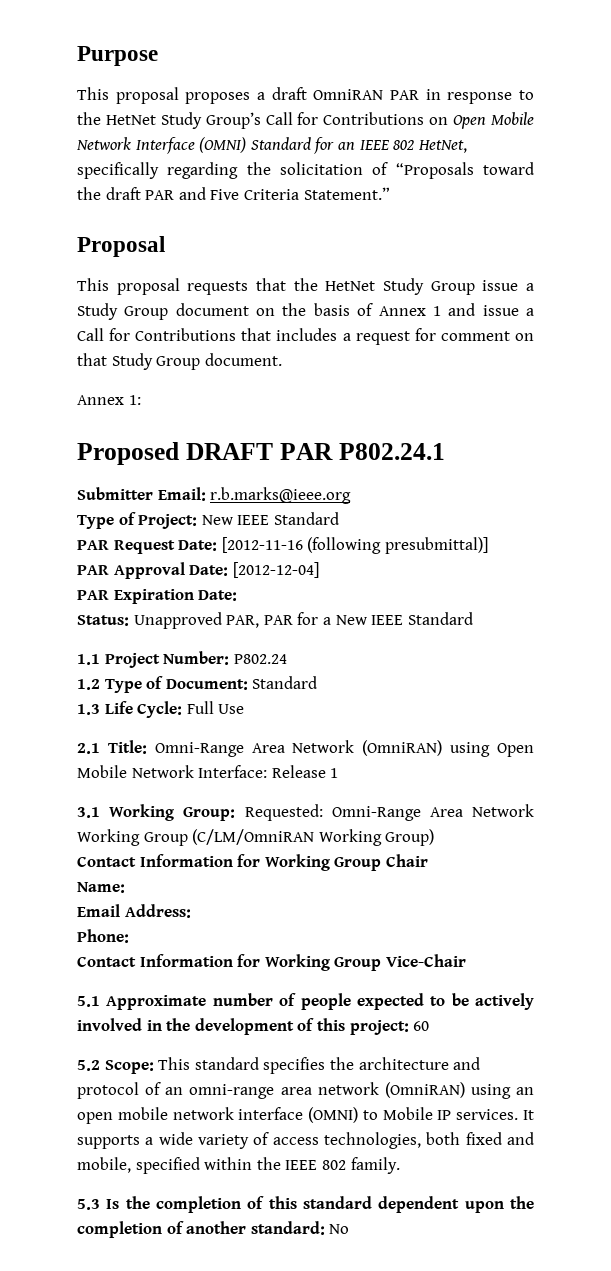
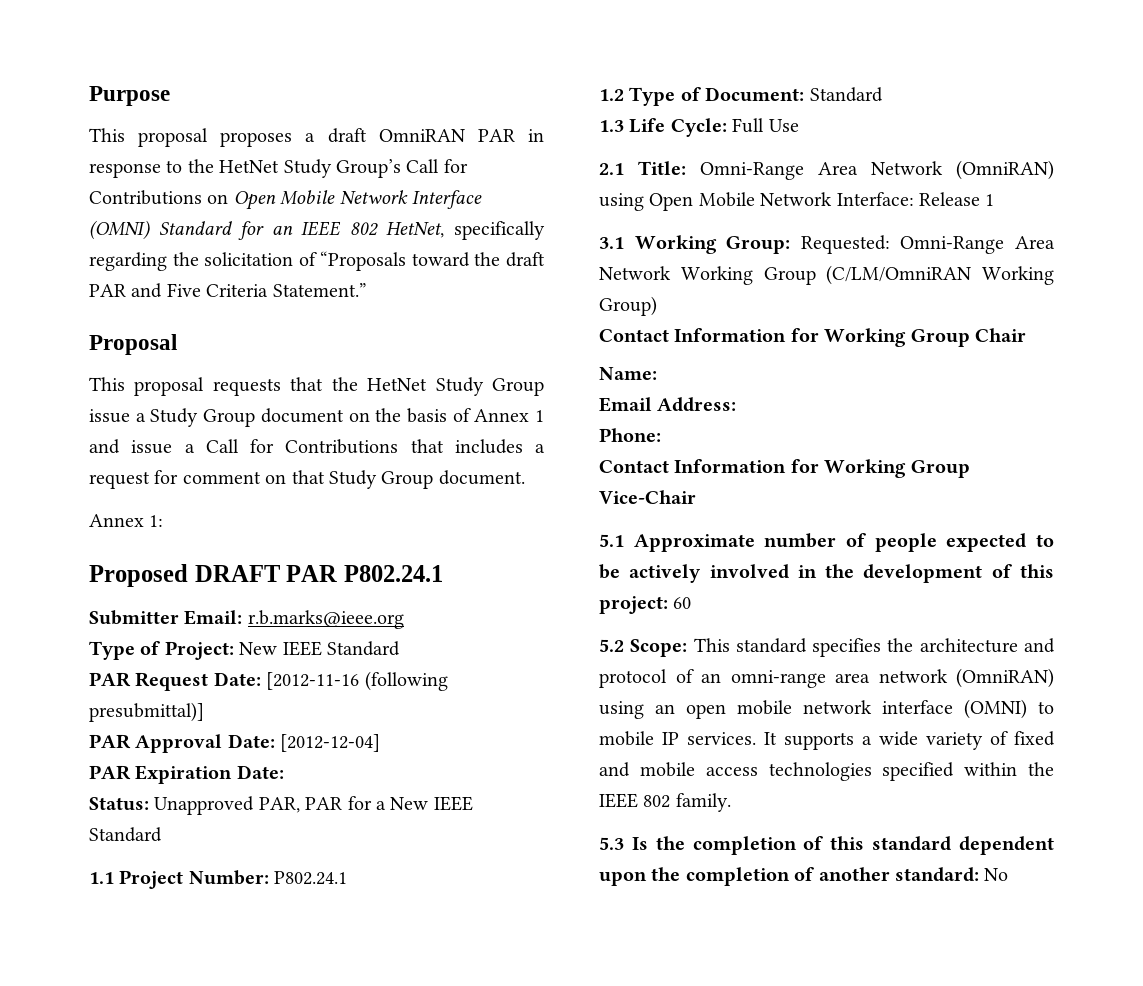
[233,654,287,664] P802.24 -> [274,871,348,885] P802.24.1
[382,1107,433,1120] Mobile -> [599,731,654,746] mobile
[272,1132,534,1149] [77,1157,131,1173] access technologies, both fixed and mobile, -> [1014,731,1055,746] [599,762,872,781] fixed and mobile access technologies

